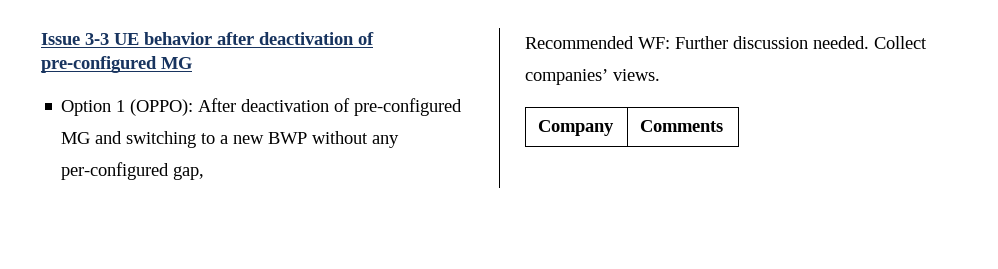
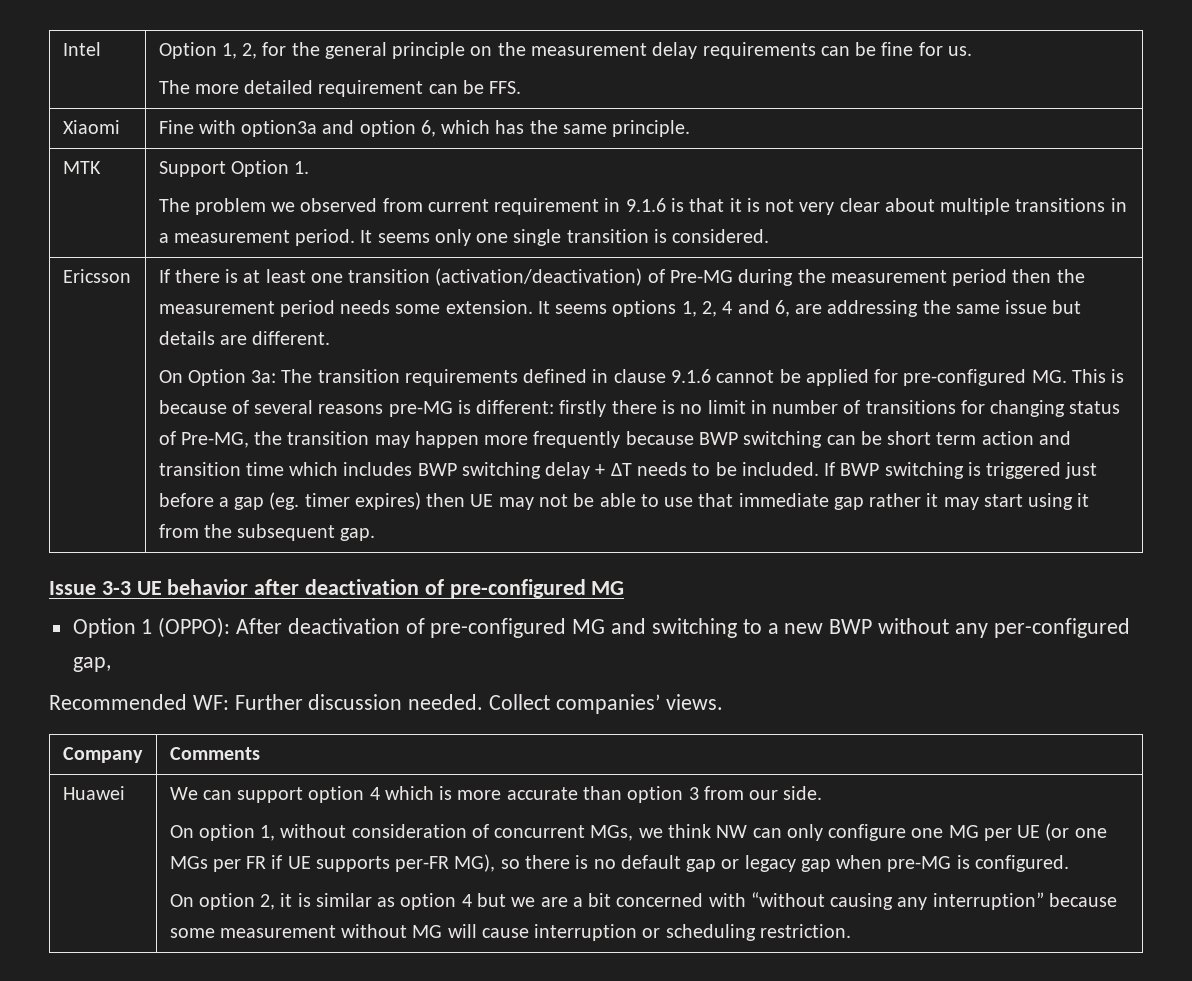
(41, 39) none -> [62,42,101,56] [158,42,972,59] [158,80,522,97] [62,120,120,134] [158,120,691,137] [62,161,101,174] [158,160,310,177] [158,198,1127,215] [158,229,770,246] [62,269,131,283] [158,268,1085,286] [158,300,1082,317] [158,331,331,345] [158,369,1125,386] [158,400,1121,417] [158,431,1071,448] [158,462,1098,479] [158,492,1090,510] [158,524,376,541] Intel | Option 1, 2, for the general principle on the measurement delay requirements can be fine for us. // The more detailed requirement can be FFS. // Xiaomi | Fine with option3a and option 6, which has the same principle. // MTK | Support Option 1. // The problem we observed from current requirement in 9.1.6 is that it is not very clear about multiple transitions in a measurement period. It seems only one single transition is considered. // Ericsson | If there is at least one transition (activation/deactivation) of Pre-MG during the measurement period then the measurement period needs some extension. It seems options 1, 2, 4 and 6, are addressing the same issue but details are different. // On Option 3a: The transition requirements defined in clause 9.1.6 cannot be applied for pre-configured MG. This is because of several reasons pre-MG is different: firstly there is no limit in number of transitions for changing status of Pre-MG, the transition may happen more frequently because BWP switching can be short term action and transition time which includes BWP switching delay + ΔT needs to be included. If BWP switching is triggered just before a gap (eg. timer expires) then UE may not be able to use that immediate gap rather it may start using it from the subsequent gap. //
(724, 126) none -> [62,786,125,800] [169,786,823,803] [169,823,1107,841] [169,854,1069,872] [169,892,1117,910] [169,924,851,941] // Huawei | We can support option 4 which is more accurate than option 3 from our side. // On option 1, without consideration of concurrent MGs, we think NW can only configure one MG per UE (or one MGs per FR if UE supports per-FR MG), so there is no default gap or legacy gap when pre-MG is configured. // On option 2, it is similar as option 4 but we are a bit concerned with “without causing any interruption” because some measurement without MG will cause interruption or scheduling restriction.

